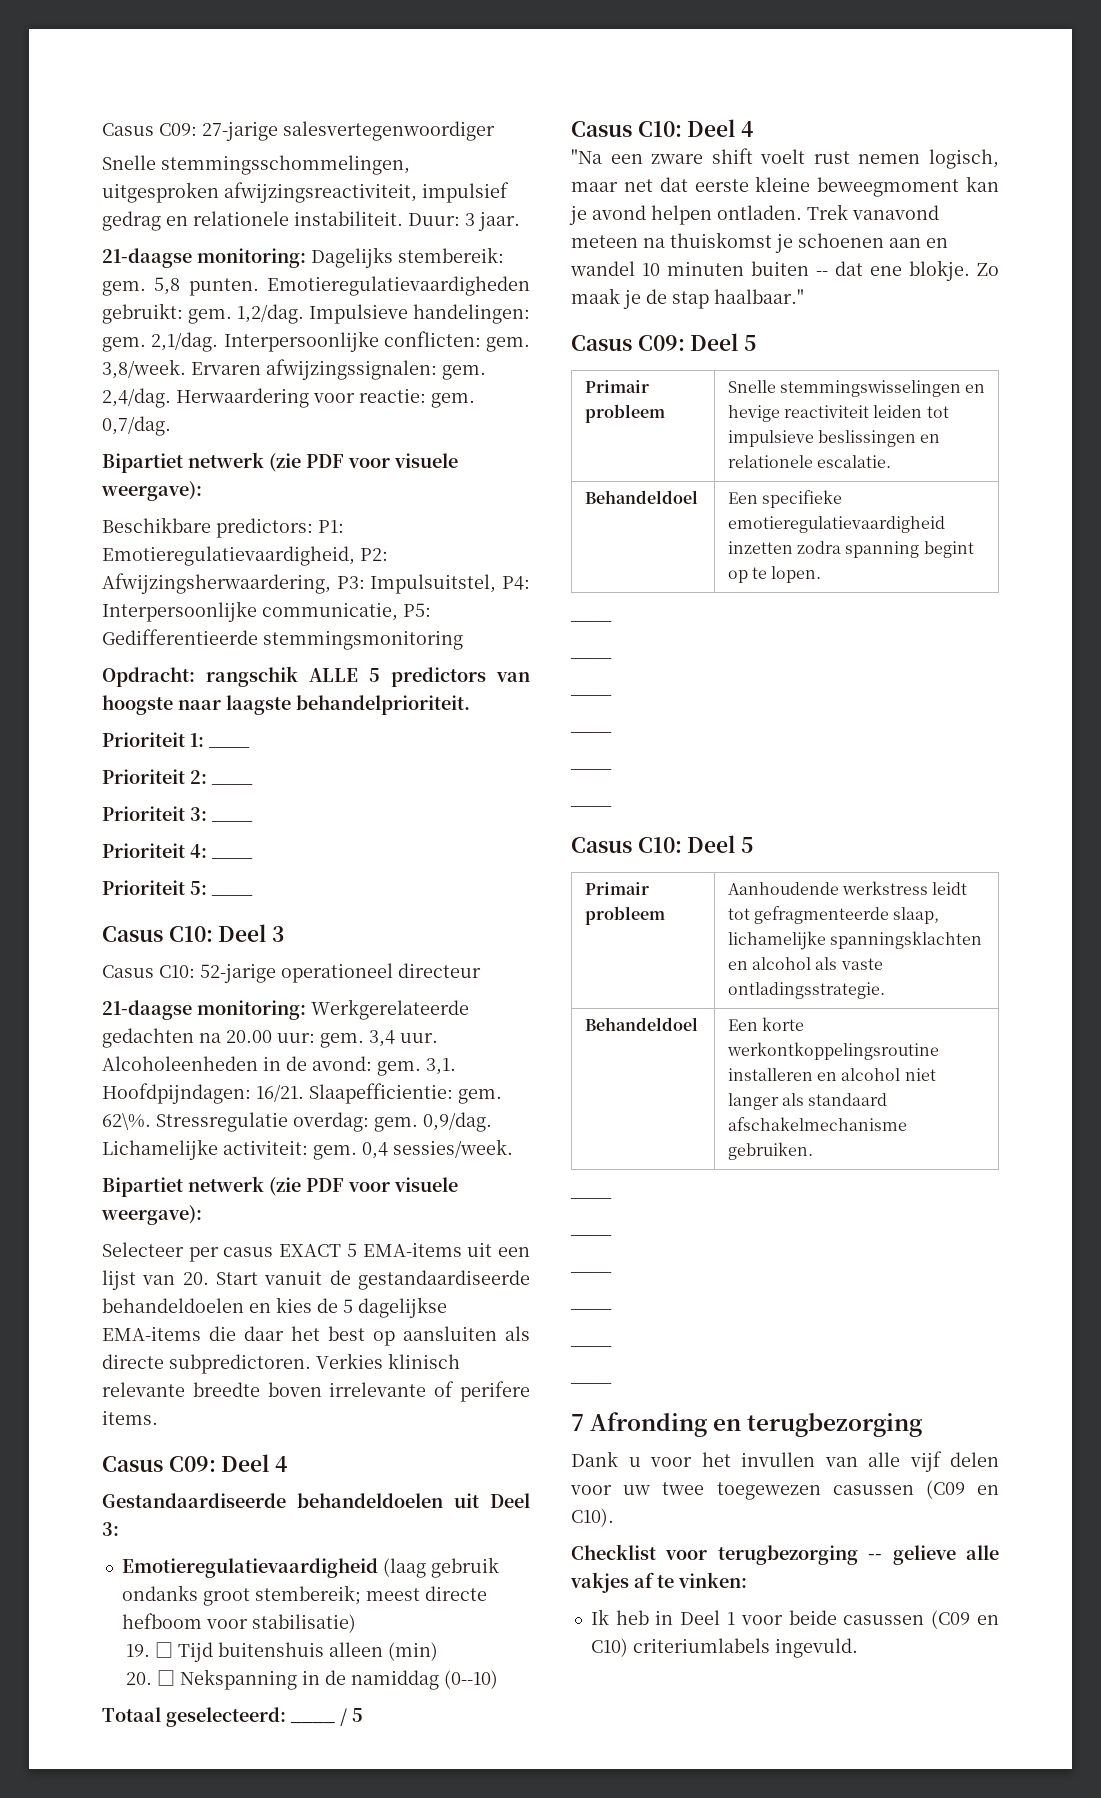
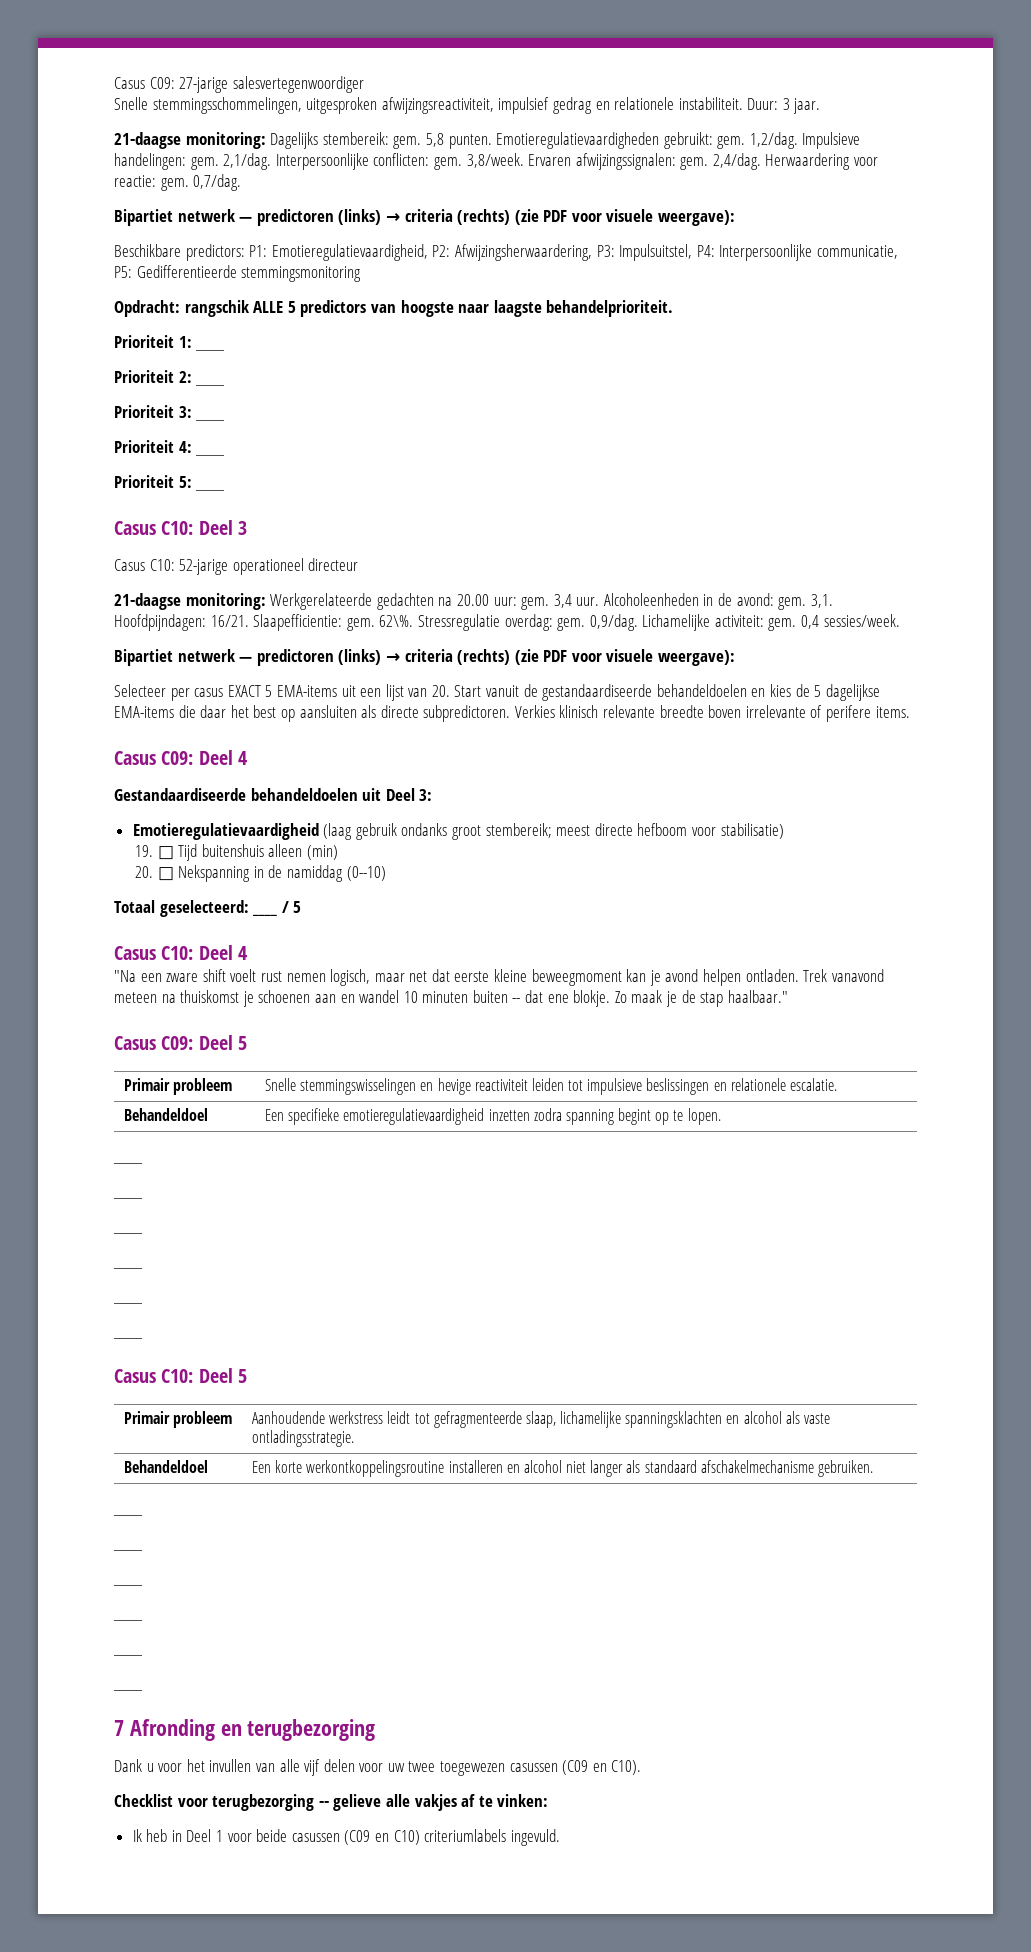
(264, 460) none -> [239,209,511,226] — predictoren (links) → criteria (rechts)
(264, 1184) none -> [239,649,511,666] — predictoren (links) → criteria (rechts)

